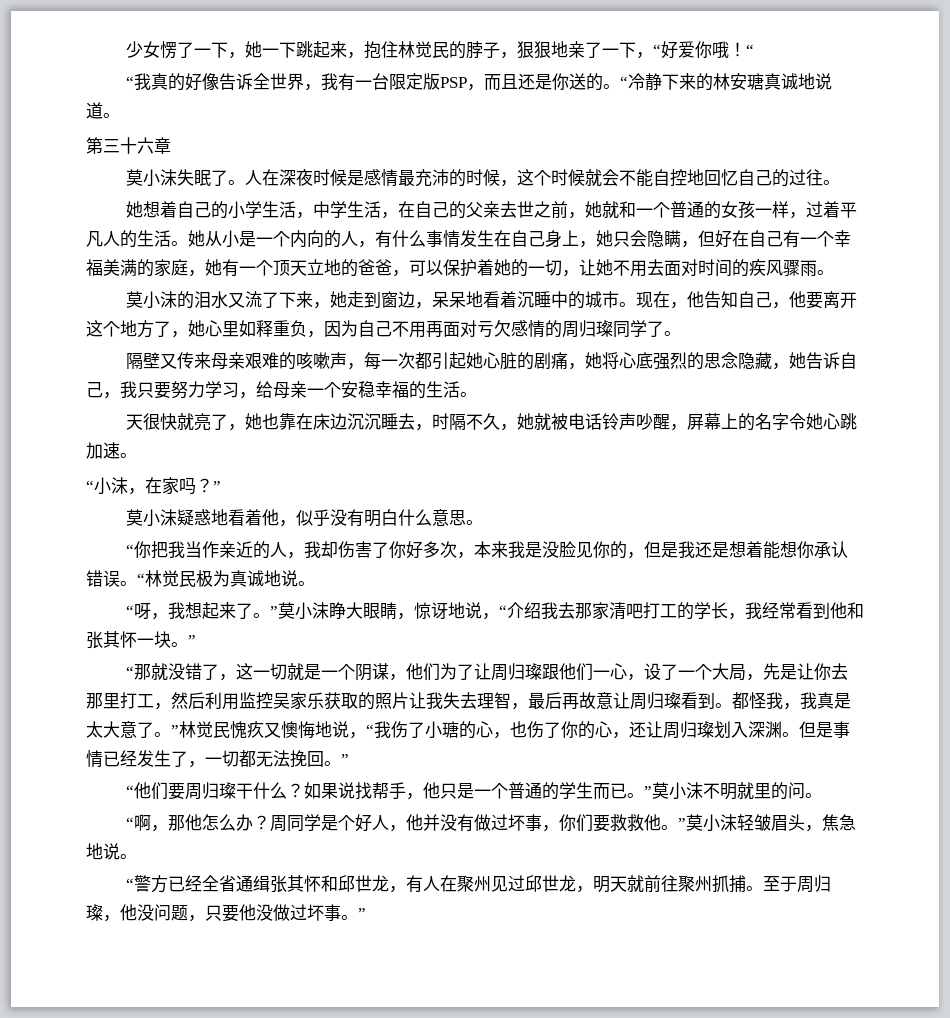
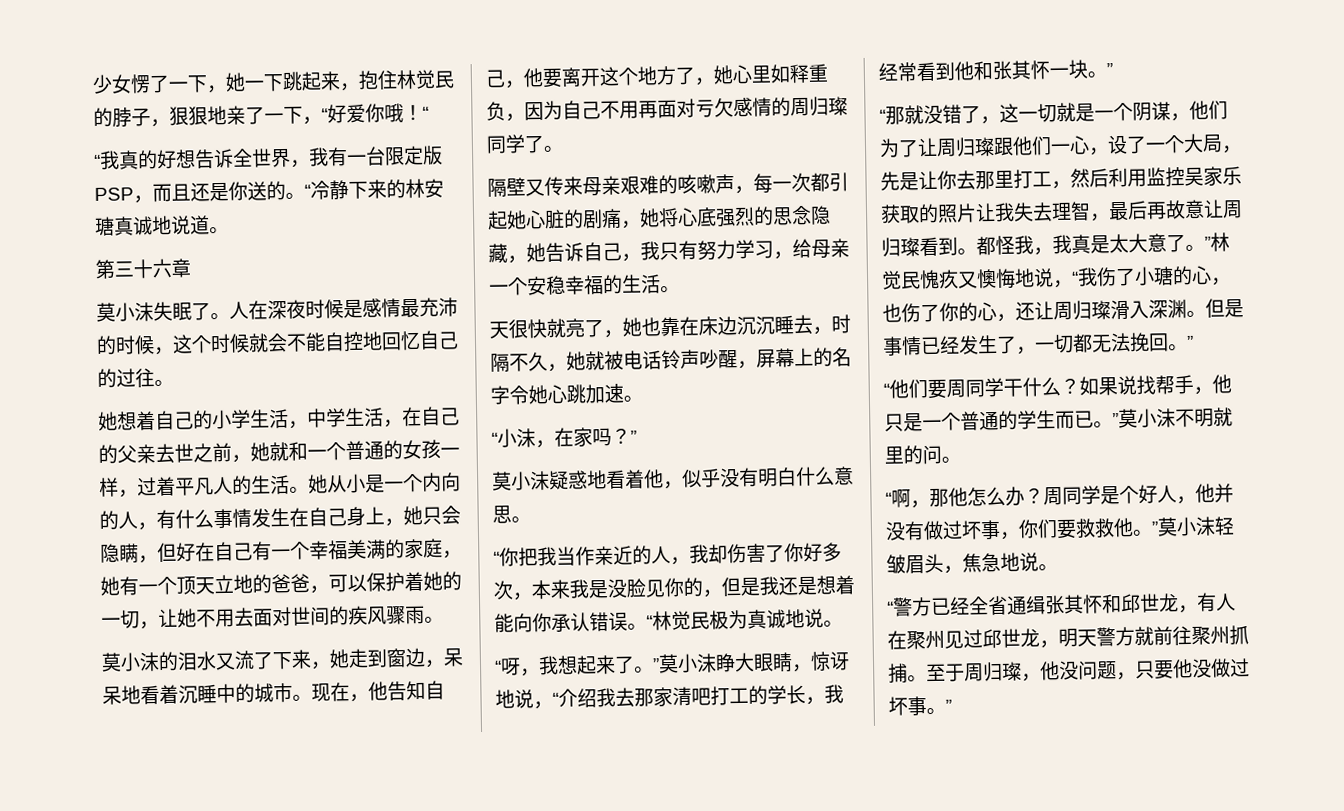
[201,73,219,90] 像 -> [175,149,196,169] 想
[698,259,715,276] 时 -> [291,606,311,626] 世
[154,382,171,399] 要 -> [678,240,698,260] 有
[779,541,797,558] 想 -> [513,613,533,633] 向
[714,721,731,738] 划 -> [1110,299,1130,320] 滑
[201,782,236,799] 归璨 -> [965,377,1004,398] 同学
(627, 884) none -> [1096,626,1135,647] 警方

